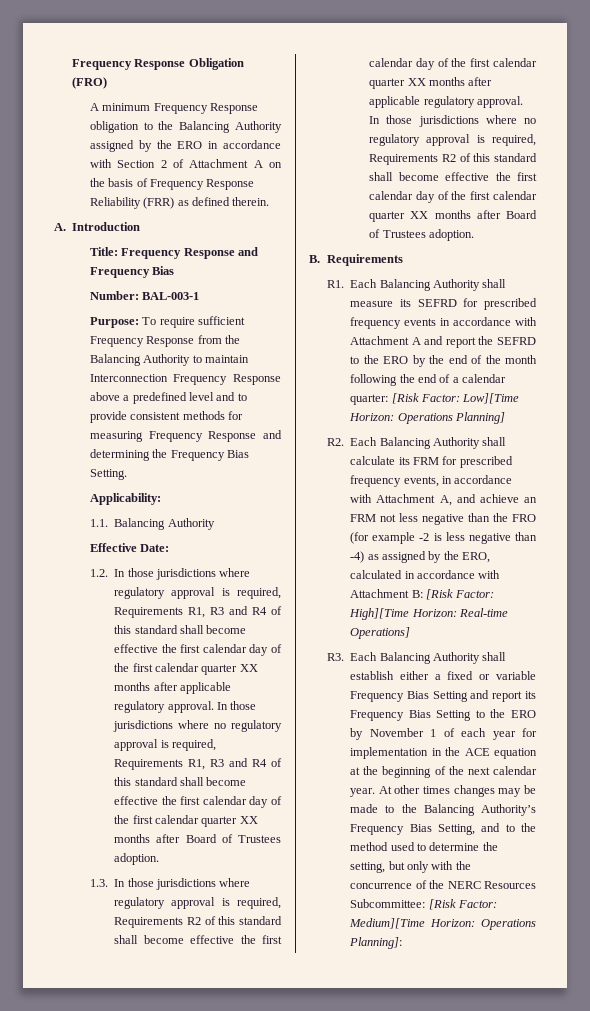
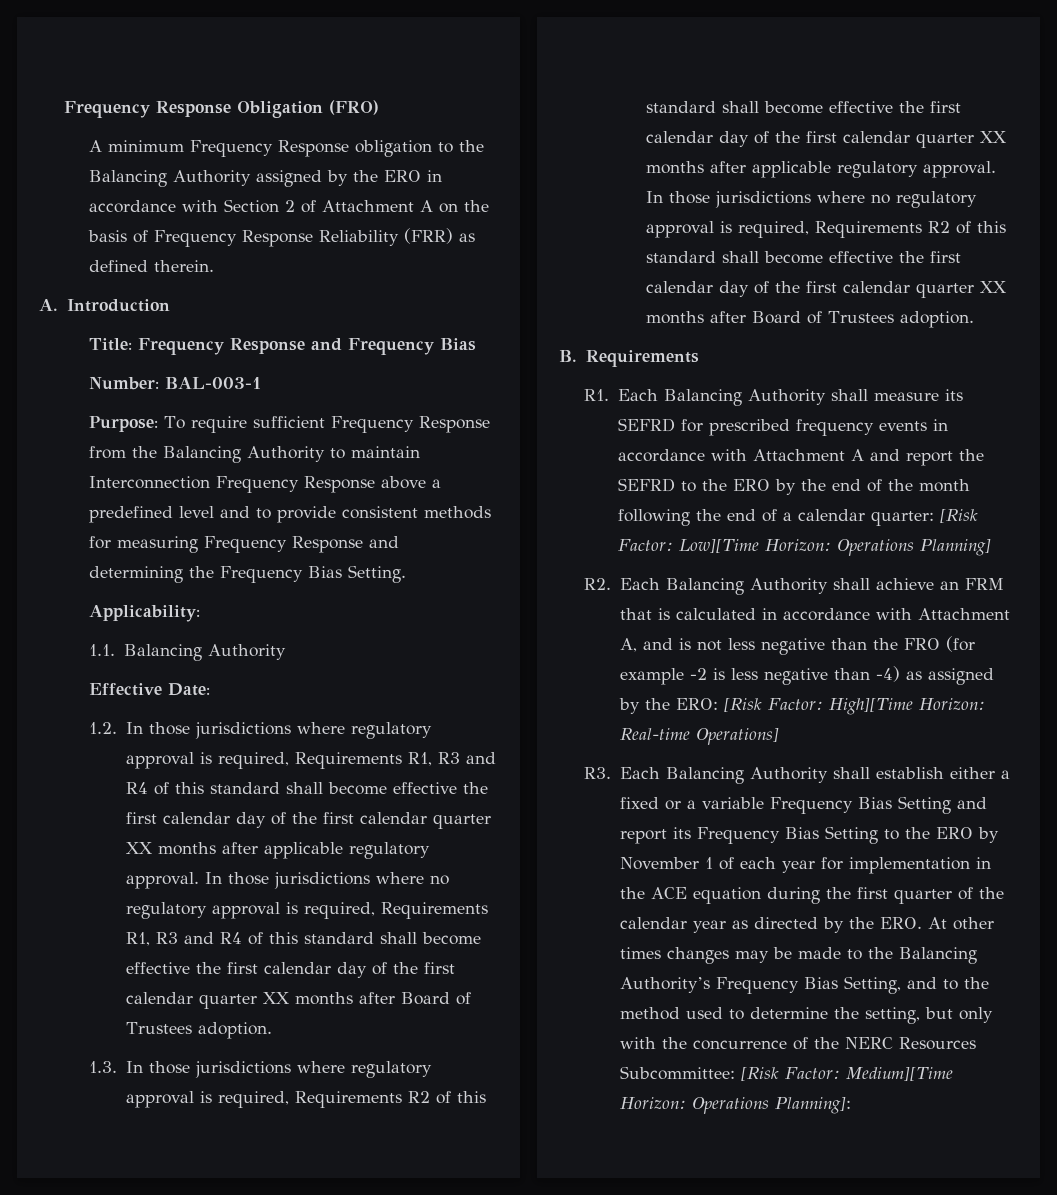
[350,456,513,468] [350,475,439,487] calculate its FRM for prescribed frequency events, -> [875,578,1004,590] [619,608,756,620] achieve an FRM that is calculated
[479,494,537,503] [350,514,377,522] achieve an FRM -> [678,638,691,650] is
[462,552,491,563] [350,570,501,579] [350,589,423,598] ERO, calculated in accordance with Attachment B: -> [675,698,718,710] ERO:
(491, 677) none -> [686,800,696,809] a
[350,766,537,778] [350,788,376,797] at the beginning of the next calendar year. -> [766,887,1004,904] [619,917,922,933] during the first quarter of the calendar year as directed by the ERO.

